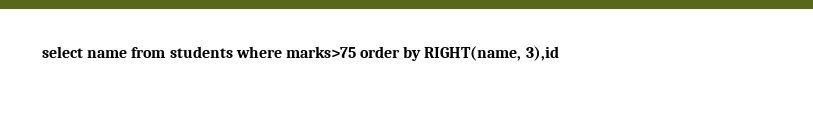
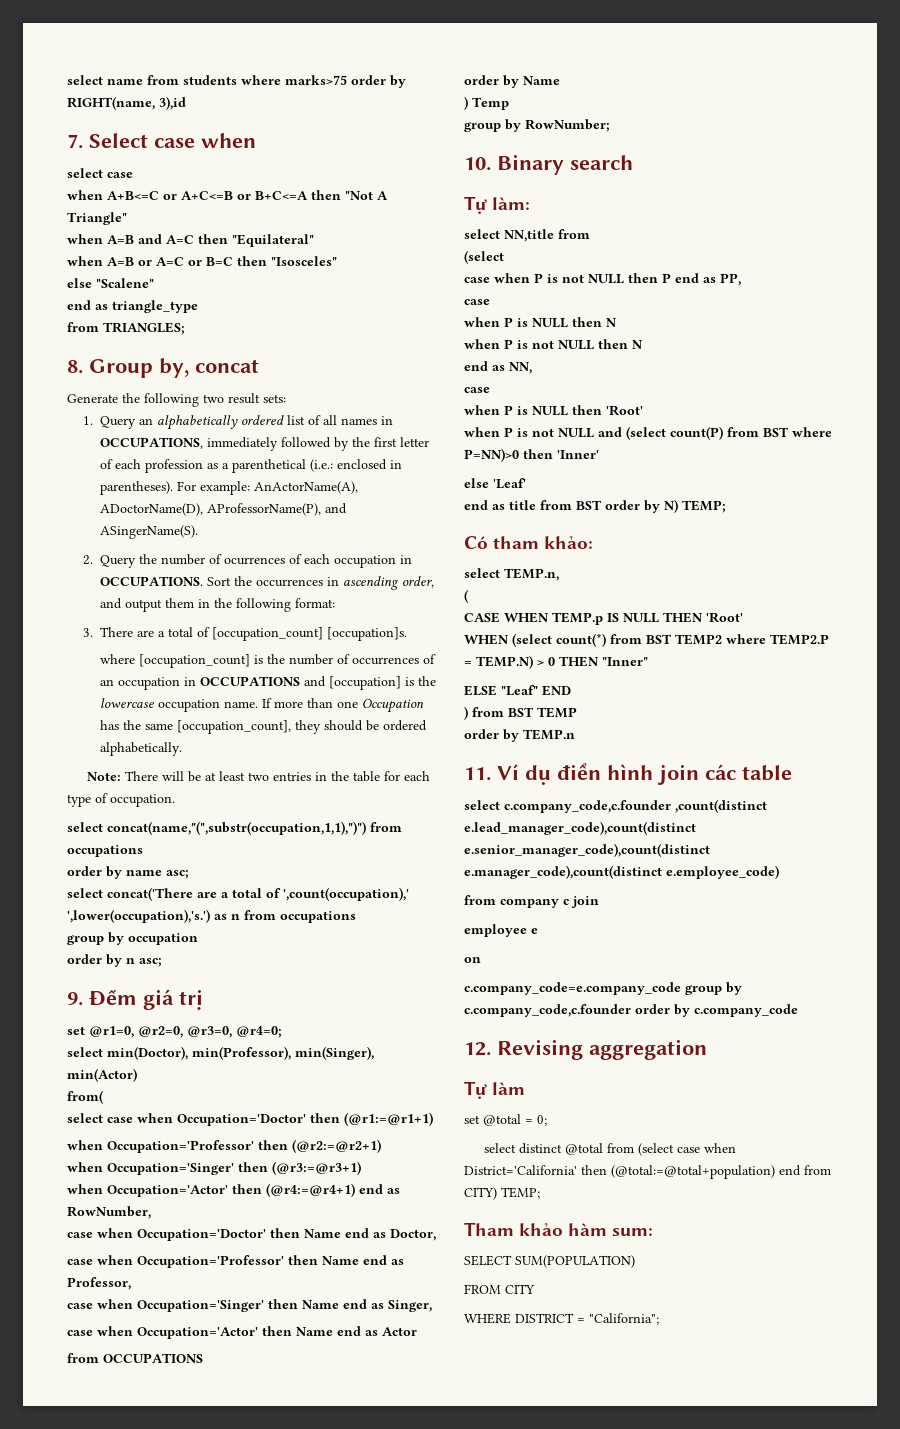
(559, 53) none -> [67,133,256,149] [67,168,133,178] [67,190,388,200] [67,212,127,225] [67,234,314,247] [67,256,337,266] [67,278,154,288] [67,300,198,313] [67,322,185,335] [67,358,259,378] [67,393,286,407] [83,415,394,430] [100,437,430,451] [100,459,403,473] [100,481,359,495] [100,503,348,516] [100,525,199,539] [83,554,413,568] [100,576,435,590] [100,598,336,612] [83,627,408,641] [99,654,436,668] [99,676,436,690] [99,698,424,713] [99,720,427,734] [99,742,182,756] [86,771,430,782] [67,793,175,807] [67,821,402,835] [67,845,143,857] [67,866,189,879] [67,887,409,901] [67,909,356,923] [67,932,198,945] [67,954,162,967] [67,989,203,1010] [67,1026,282,1038] [67,1046,374,1060] [67,1068,137,1082] [67,1090,104,1104] [67,1112,433,1126] [67,1139,381,1153] [67,1161,361,1175] [67,1183,400,1197] [67,1206,151,1219] [67,1228,436,1241] [67,1255,404,1268] [67,1277,131,1290] [67,1299,432,1312] [67,1326,417,1339] [67,1353,203,1363] [464,75,560,88] [464,96,509,110] [464,119,610,132] [464,154,633,175] [464,196,531,214] [464,229,590,242] [464,250,504,264] [464,273,741,286] [464,299,490,305] [464,317,617,328] [464,339,643,350] [464,361,532,374] [464,387,490,393] [464,405,643,416] [464,426,832,440] [464,448,599,462] [464,478,526,489] [464,499,726,513] [464,536,594,549] [464,568,559,581] [464,589,469,603] [464,612,743,625] [464,633,829,647] [464,655,648,669] [464,685,571,696] [464,706,577,720] [464,729,575,742] [464,763,792,785] [464,799,767,813] [464,821,696,835] [464,843,710,857] [464,865,779,879] [464,895,599,908] [464,924,538,937] [464,957,481,963] [464,982,742,995] [464,1004,798,1017] [464,1039,707,1060] [464,1081,526,1099] [464,1114,547,1126] [483,1143,736,1156] [464,1165,831,1179] [464,1187,540,1200] [464,1222,654,1236] [464,1255,635,1268] [464,1284,535,1294] [464,1313,659,1325] // 7. Select case when // select case // when A+B<=C or A+C<=B or B+C<=A then "Not A Triangle" // when A=B and A=C then "Equilateral" // when A=B or A=C or B=C then "Isosceles" // else "Scalene" // end as triangle_type // from TRIANGLES; // 8. Group by, concat // Generate the following two result sets: // 1. Query an alphabetically ordered list of all names in OCCUPATIONS, immediately followed by the first letter of each profession as a parenthetical (i.e.: enclosed in parentheses). For example: AnActorName(A), ADoctorName(D), AProfessorName(P), and ASingerName(S). // 2. Query the number of ocurrences of each occupation in OCCUPATIONS. Sort the occurrences in ascending order, and output them in the following format: // 3. There are a total of [occupation_count] [occupation]s. // where [occupation_count] is the number of occurrences of an occupation in OCCUPATIONS and [occupation] is the lowercase occupation name. If more than one Occupation has the same [occupation_count], they should be ordered alphabetically. // Note: There will be at least two entries in the table for each type of occupation. // select concat(name,"(",substr(occupation,1,1),")") from occupations // order by name asc; // select concat('There are a total of ',count(occupation),' ',lower(occupation),'s.') as n from occupations // group by occupation // order by n asc; // 9. Đếm giá trị // set @r1=0, @r2=0, @r3=0, @r4=0; // select min(Doctor), min(Professor), min(Singer), min(Actor) // from( // select case when Occupation='Doctor' then (@r1:=@r1+1) // when Occupation='Professor' then (@r2:=@r2+1) // when Occupation='Singer' then (@r3:=@r3+1) // when Occupation='Actor' then (@r4:=@r4+1) end as RowNumber, // case when Occupation='Doctor' then Name end as Doctor, // case when Occupation='Professor' then Name end as Professor, // case when Occupation='Singer' then Name end as Singer, // case when Occupation='Actor' then Name end as Actor // from OCCUPATIONS // order by Name // ) Temp // group by RowNumber; // 10. Binary search // Tự làm: // select NN,title from // (select // case when P is not NULL then P end as PP, // case // when P is NULL then N // when P is not NULL then N // end as NN, // case // when P is NULL then 'Root' // when P is not NULL and (select count(P) from BST where P=NN)>0 then 'Inner' // else 'Leaf' // end as title from BST order by N) TEMP; // Có tham khảo: // select TEMP.n, // ( // CASE WHEN TEMP.p IS NULL THEN 'Root' // WHEN (select count(*) from BST TEMP2 where TEMP2.P = TEMP.N) > 0 THEN "Inner" // ELSE "Leaf" END // ) from BST TEMP // order by TEMP.n // 11. Ví dụ điển hình join các table // select c.company_code,c.founder ,count(distinct e.lead_manager_code),count(distinct e.senior_manager_code),count(distinct e.manager_code),count(distinct e.employee_code) // from company c join // employee e // on // c.company_code=e.company_code group by c.company_code,c.founder order by c.company_code // 12. Revising aggregation // Tự làm // set @total = 0; // select distinct @total from (select case when District='California' then (@total:=@total+population) end from CITY) TEMP; // Tham khảo hàm sum: // SELECT SUM(POPULATION) // FROM CITY // WHERE DISTRICT = "California";

